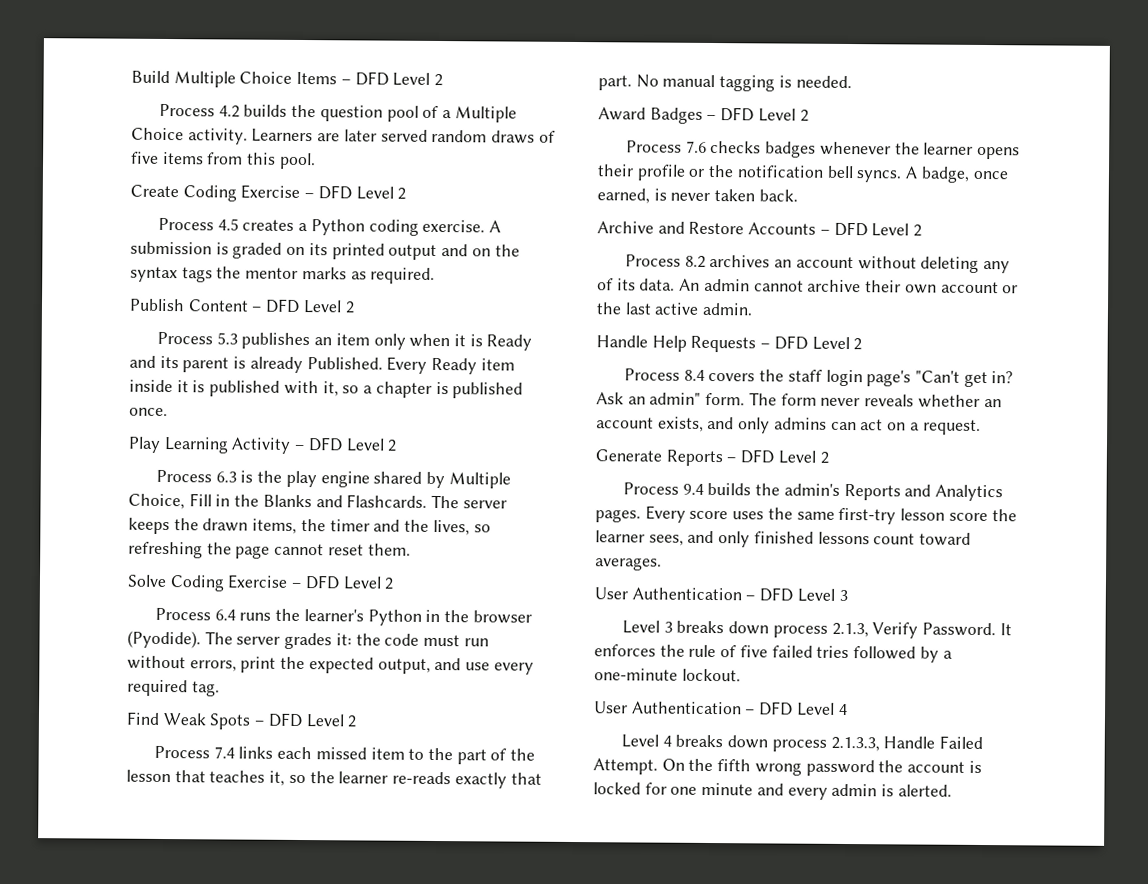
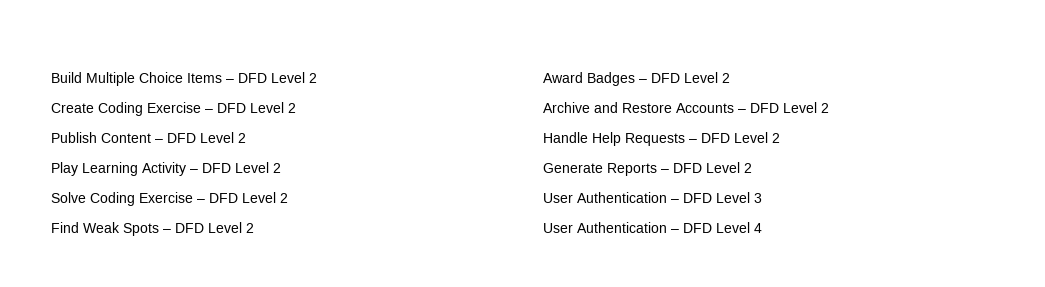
[158,103,517,123] [131,127,556,145] [131,151,316,170] // Process 4.2 builds the question pool of a Multiple Choice activity. Learners are later served random draws of five items from this pool. -> (317, 78) none
[157,217,501,236] [130,241,520,260] [130,266,436,284] // Process 4.5 creates a Python coding exercise. A submission is graded on its printed output and on the syntax tags the mentor marks as required. -> (296, 108) none
[156,331,533,351] [129,355,515,375] [129,379,524,399] [129,407,168,417] // Process 5.3 publishes an item only when it is Ready and its parent is already Published. Every Ready item inside it is published with it, so a chapter is published once. -> (246, 138) none
[155,469,511,489] [128,493,507,510] [128,517,491,536] [128,541,411,559] // Process 6.3 is the play engine shared by Multiple Choice, Fill in the Blanks and Flashcards. The server keeps the drawn items, the timer and the lives, so refreshing the page cannot reset them. -> (281, 168) none
[154,607,532,626] [127,630,489,650] [127,655,534,675] [127,679,220,697] // Process 6.4 runs the learner's Python in the browser (Pyodide). The server grades it: the code must run without errors, print the expected output, and use every required tag. -> (288, 198) none
[153,745,536,765] [126,769,542,789] [598,74,852,92] // Process 7.4 links each missed item to the part of the lesson that teaches it, so the learner re-reads exactly that part. No manual tagging is needed. -> (254, 228) none
[625,140,1020,160] [597,164,1008,183] [597,188,798,204] // Process 7.6 checks badges whenever the learner opens their profile or the notification bell syncs. A badge, once earned, is never taken back. -> (730, 78) none
[624,254,1010,274] [597,278,1019,294] [596,302,754,316] // Process 8.2 archives an account without deleting any of its data. An admin cannot archive their own account or the last active admin. -> (829, 108) none
[623,368,1014,388] [596,392,1002,408] [596,416,981,435] // Process 8.4 covers the staff login page's "Can't get in? Ask an admin" form. The form never reveals whether an account exists, and only admins can act on a request. -> (780, 138) none
[622,482,1003,502] [595,505,1017,525] [595,530,972,548] [595,557,662,571] // Process 9.4 builds the admin's Reports and Analytics pages. Every score uses the same first-try lesson score the learner sees, and only finished lessons count toward averages. -> (752, 168) none
[621,620,1012,639] [594,644,953,663] [594,668,741,682] // Level 3 breaks down process 2.1.3, Verify Password. It enforces the rule of five failed tries followed by a one-minute lockout. -> (762, 198) none
[620,734,983,752] [593,758,982,777] [593,782,952,800] // Level 4 breaks down process 2.1.3.3, Handle Failed Attempt. On the fifth wrong password the account is locked for one minute and every admin is alerted. -> (762, 228) none

